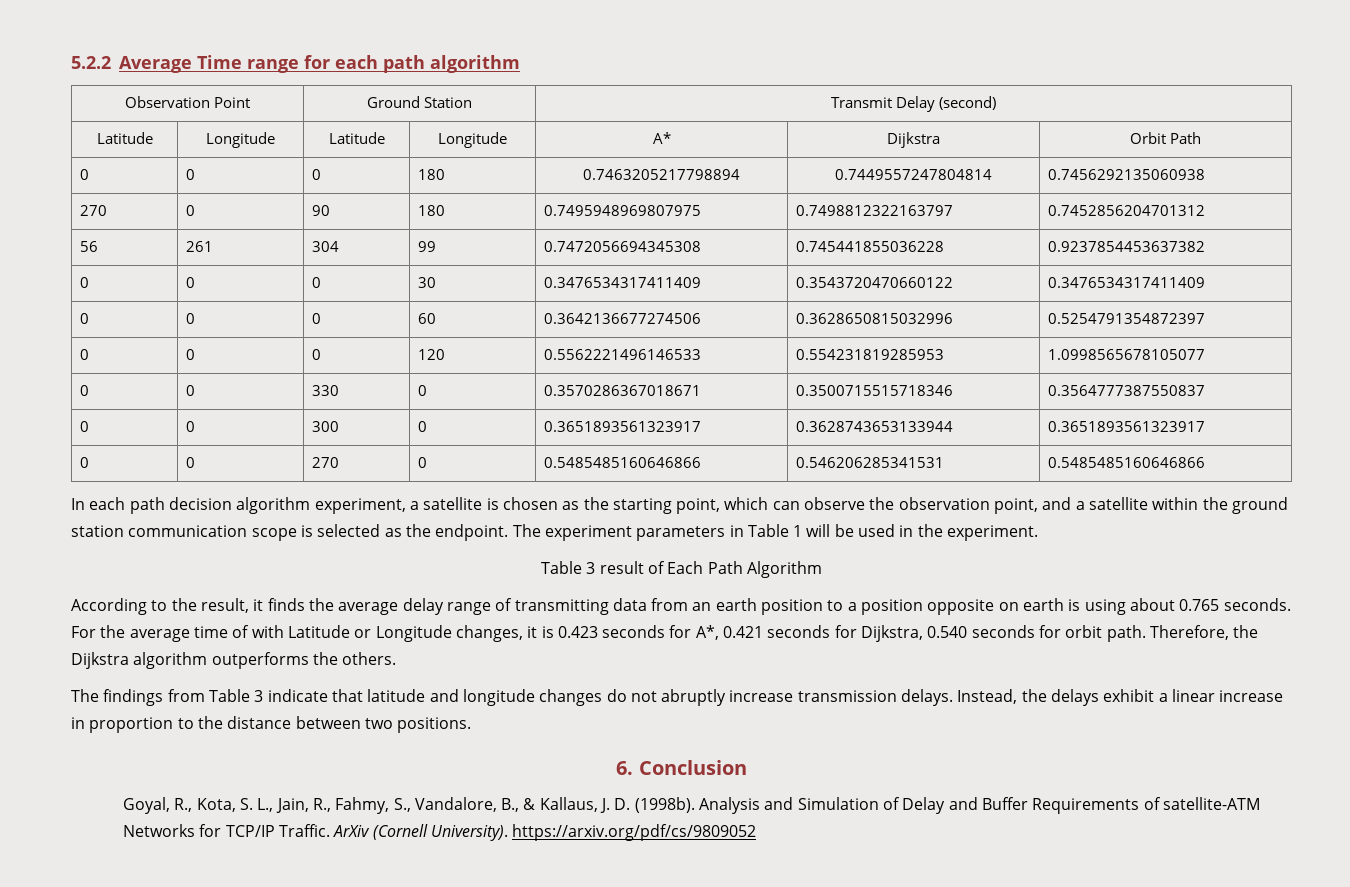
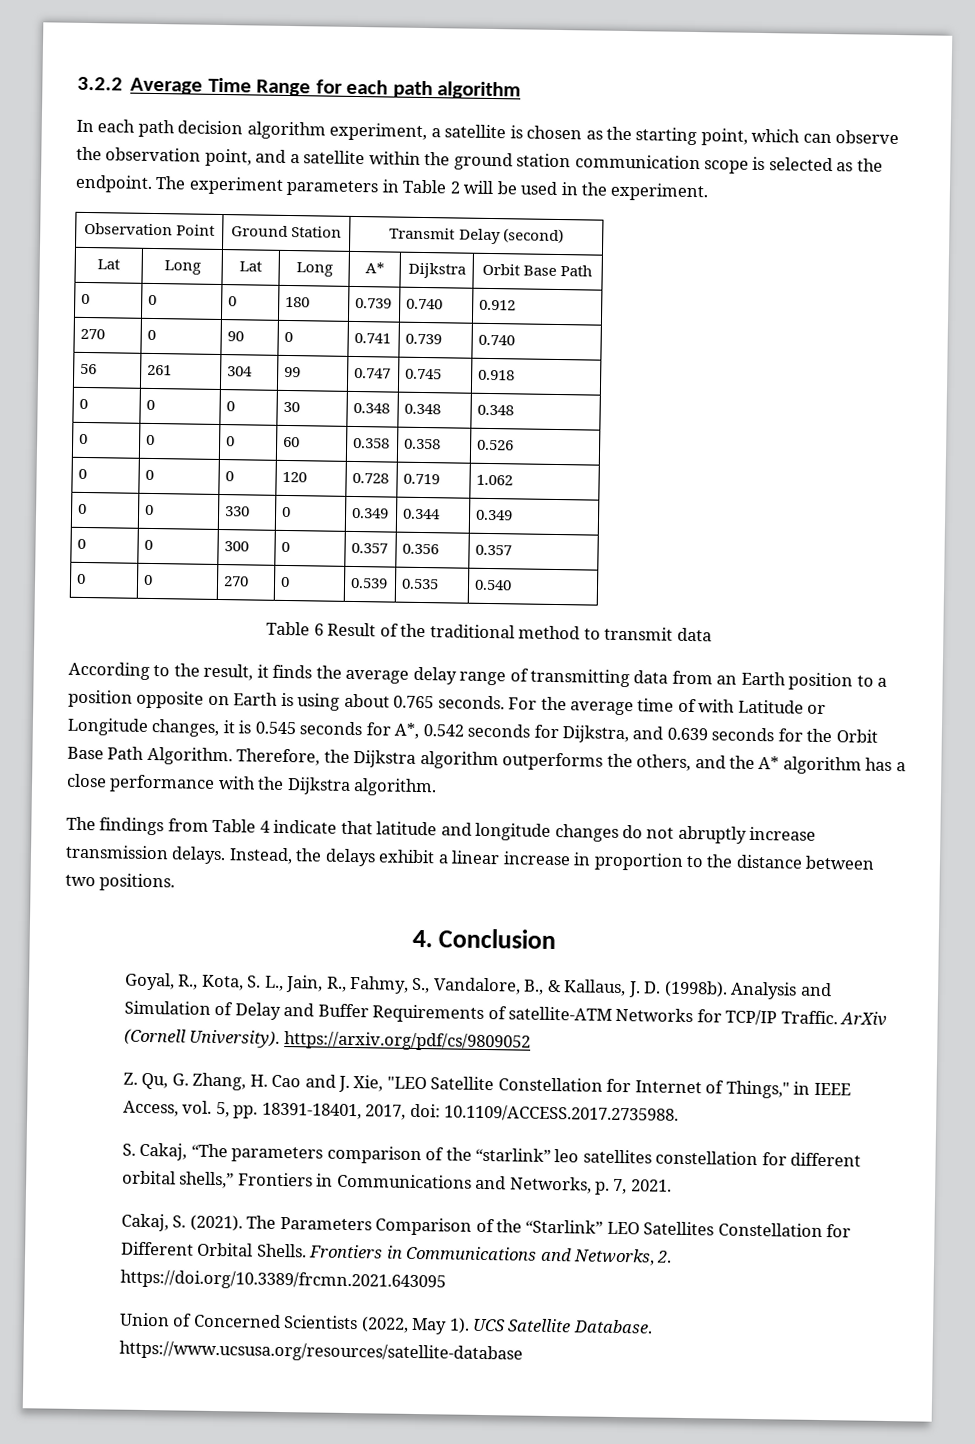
[71,56,111,69] 5.2.2 -> [77,76,123,91] 3.2.2
[247,59,299,73] range -> [256,79,312,97] Range
[125,96,250,108] [367,96,472,108] [831,96,996,112] [96,132,153,144] [206,132,275,148] [328,132,385,144] [438,132,507,148] [652,132,671,144] [887,132,940,148] [1130,132,1201,144] [79,169,89,180] [185,169,195,180] [311,169,321,180] [417,169,445,180] [583,169,740,180] [835,169,992,180] [1047,169,1205,180] [79,205,107,216] [185,205,195,216] [311,205,330,216] [417,205,445,216] [543,205,701,216] [795,205,953,216] [1047,205,1205,216] [79,241,98,252] [185,241,213,252] [311,241,339,252] [417,241,436,252] [543,241,701,252] [795,241,944,252] [1047,241,1205,252] [79,277,89,288] [185,277,195,288] [311,277,321,288] [417,277,436,288] [543,277,701,288] [795,277,953,288] [1047,277,1205,288] [79,313,89,324] [185,313,195,324] [311,313,321,324] [417,313,436,324] [543,313,701,324] [795,313,953,324] [1047,313,1205,324] [79,349,89,360] [185,349,195,360] [311,349,321,360] [417,349,445,360] [543,349,701,360] [795,349,944,360] [1047,349,1205,360] [79,385,89,396] [185,385,195,396] [311,385,339,396] [417,385,427,396] [543,385,701,396] [795,385,953,396] [1047,385,1205,396] [79,421,89,432] [185,421,195,432] [311,421,339,432] [417,421,427,432] [543,421,701,432] [795,421,953,432] [1047,421,1205,432] [79,457,89,468] [185,457,195,468] [311,457,339,468] [417,457,427,468] [543,457,701,468] [795,457,944,468] [1047,457,1205,468] // Observation Point | Ground Station | Transmit Delay (second) // Latitude | Longitude | Latitude | Longitude | A* | Dijkstra | Orbit Path // 0 | 0 | 0 | 180 | 0.7463205217798894 | 0.7449557247804814 | 0.7456292135060938 // 270 | 0 | 90 | 180 | 0.7495948969807975 | 0.7498812322163797 | 0.7452856204701312 // 56 | 261 | 304 | 99 | 0.7472056694345308 | 0.745441855036228 | 0.9237854453637382 // 0 | 0 | 0 | 30 | 0.3476534317411409 | 0.3543720470660122 | 0.3476534317411409 // 0 | 0 | 0 | 60 | 0.3642136677274506 | 0.3628650815032996 | 0.5254791354872397 // 0 | 0 | 0 | 120 | 0.5562221496146533 | 0.554231819285953 | 1.0998565678105077 // 0 | 0 | 330 | 0 | 0.3570286367018671 | 0.3500715515718346 | 0.3564777387550837 // 0 | 0 | 300 | 0 | 0.3651893561323917 | 0.3628743653133944 | 0.3651893561323917 // 0 | 0 | 270 | 0 | 0.5485485160646866 | 0.546206285341531 | 0.5485485160646866 -> (522, 90) none
[793,525,803,537] 1 -> [449,181,461,194] 2
[541,561,822,578] // Table 3 result of Each Path Algorithm -> [83,222,216,236] [230,225,343,238] [389,227,564,245] [97,259,120,270] [163,260,201,275] [239,261,262,272] [295,262,333,277] [364,262,385,274] [407,262,466,279] [481,263,594,277] [81,293,91,305] [148,294,158,306] [228,296,238,307] [285,296,311,308] [355,297,393,309] [406,298,444,310] [479,299,517,311] [80,328,106,340] [147,329,157,341] [227,331,245,342] [284,331,294,343] [354,332,392,344] [405,333,443,345] [478,334,516,346] [80,363,98,375] [147,364,173,376] [227,366,254,377] [284,366,302,378] [354,367,392,379] [405,368,443,380] [478,369,516,381] [79,398,89,410] [146,399,156,411] [226,401,236,412] [283,401,301,413] [353,402,391,414] [404,403,442,415] [477,404,515,416] [79,433,89,445] [146,434,156,446] [226,436,236,447] [283,436,301,448] [353,437,391,449] [404,438,442,450] [477,439,515,451] [78,468,88,480] [145,469,155,481] [225,471,235,482] [282,471,308,483] [352,472,390,484] [403,473,441,485] [476,474,514,486] [78,503,88,515] [145,504,155,516] [225,506,251,517] [282,506,292,518] [352,507,390,519] [403,508,442,520] [475,509,514,521] [77,538,87,550] [144,539,154,551] [224,541,250,552] [281,541,291,553] [351,542,389,554] [402,543,440,555] [475,544,513,556] [77,573,87,585] [143,574,154,586] [223,576,250,587] [280,576,291,588] [350,577,389,589] [401,578,440,590] [474,579,513,591] [266,621,712,642] // Observation Point | Ground Station | Transmit Delay (second) // Lat | Long | Lat | Long | A* | Dijkstra | Orbit Base Path // 0 | 0 | 0 | 180 | 0.739 | 0.740 | 0.912 // 270 | 0 | 90 | 0 | 0.741 | 0.739 | 0.740 // 56 | 261 | 304 | 99 | 0.747 | 0.745 | 0.918 // 0 | 0 | 0 | 30 | 0.348 | 0.348 | 0.348 // 0 | 0 | 0 | 60 | 0.358 | 0.358 | 0.526 // 0 | 0 | 0 | 120 | 0.728 | 0.719 | 1.062 // 0 | 0 | 330 | 0 | 0.349 | 0.344 | 0.349 // 0 | 0 | 300 | 0 | 0.357 | 0.356 | 0.357 // 0 | 0 | 270 | 0 | 0.539 | 0.535 | 0.540 // Table 6 Result of the traditional method to transmit data
[715,598,757,611] earth -> [740,671,786,686] Earth
[1023,598,1065,611] earth -> [233,692,279,706] Earth
[557,626,598,638] 0.423 -> [254,721,296,735] 0.545
[723,626,764,638] 0.421 -> [422,724,464,737] 0.542
[927,625,1146,642] 0.540 seconds for orbit path. -> [632,726,878,743] [67,746,233,766] and 0.639 seconds for the Orbit Base Path Algorithm.
[342,652,397,665] others. -> [636,754,906,775] [66,773,438,797] others, and the A* algorithm has a close performance with the Dijkstra algorithm.
[254,690,264,702] 3 -> [259,820,270,833] 4
[616,761,634,775] 6. -> [411,929,433,948] 4.
(757, 832) none -> [122,1072,851,1099] [122,1100,679,1123] [121,1142,862,1167] [121,1170,672,1195] [120,1213,852,1238] [120,1241,673,1266] [119,1269,446,1292] [119,1312,653,1335] [118,1340,523,1364] // Z. Qu, G. Zhang, H. Cao and J. Xie, "LEO Satellite Constellation for Internet of Things," in IEEE Access, vol. 5, pp. 18391-18401, 2017, doi: 10.1109/ACCESS.2017.2735988. // S. Cakaj, “The parameters comparison of the “starlink” leo satellites constellation for different orbital shells,” Frontiers in Communications and Networks, p. 7, 2021. // Cakaj, S. (2021). The Parameters Comparison of the “Starlink” LEO Satellites Constellation for Different Orbital Shells. Frontiers in Communications and Networks, 2. https://doi.org/10.3389/frcmn.2021.643095 // Union of Concerned Scientists (2022, May 1). UCS Satellite Database. https://www.ucsusa.org/resources/satellite-database

